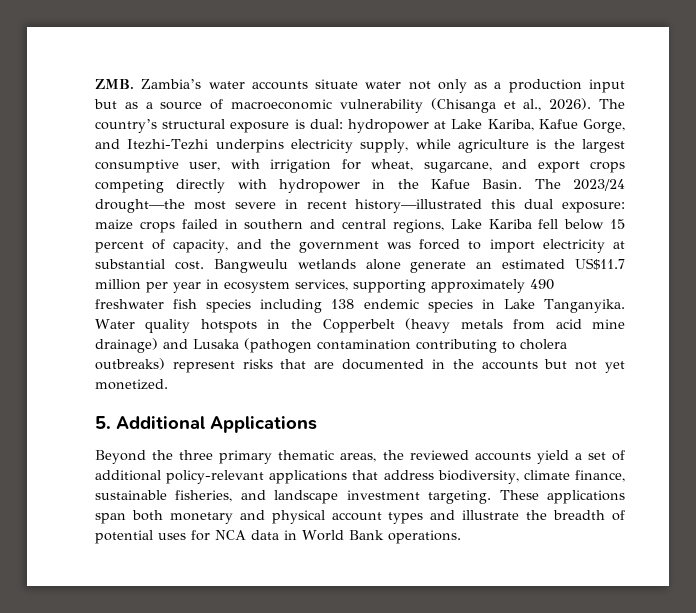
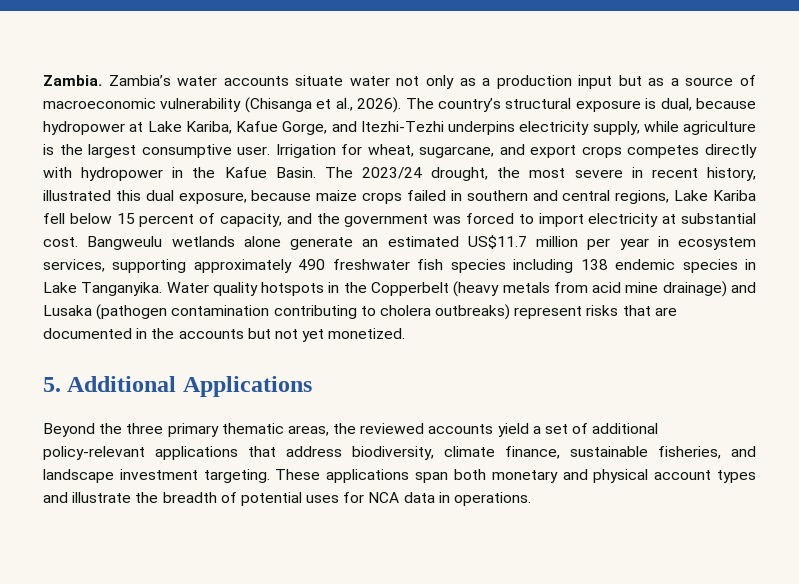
[95,79,134,89] ZMB. -> [43,75,102,86] Zambia.
[309,119,343,129] dual: -> [660,98,756,111] dual, because
[189,159,332,173] user, with irrigation -> [237,144,336,158] user. Irrigation
[95,179,164,193] competing -> [627,145,700,158] competes
[95,199,185,213] drought—the -> [431,167,521,181] drought, the
[355,199,625,213] history—illustrated this dual exposure: -> [707,167,756,181] [43,190,312,204] history, illustrated this dual exposure, because
[302,530,384,541] World Bank -> (450, 497) none

